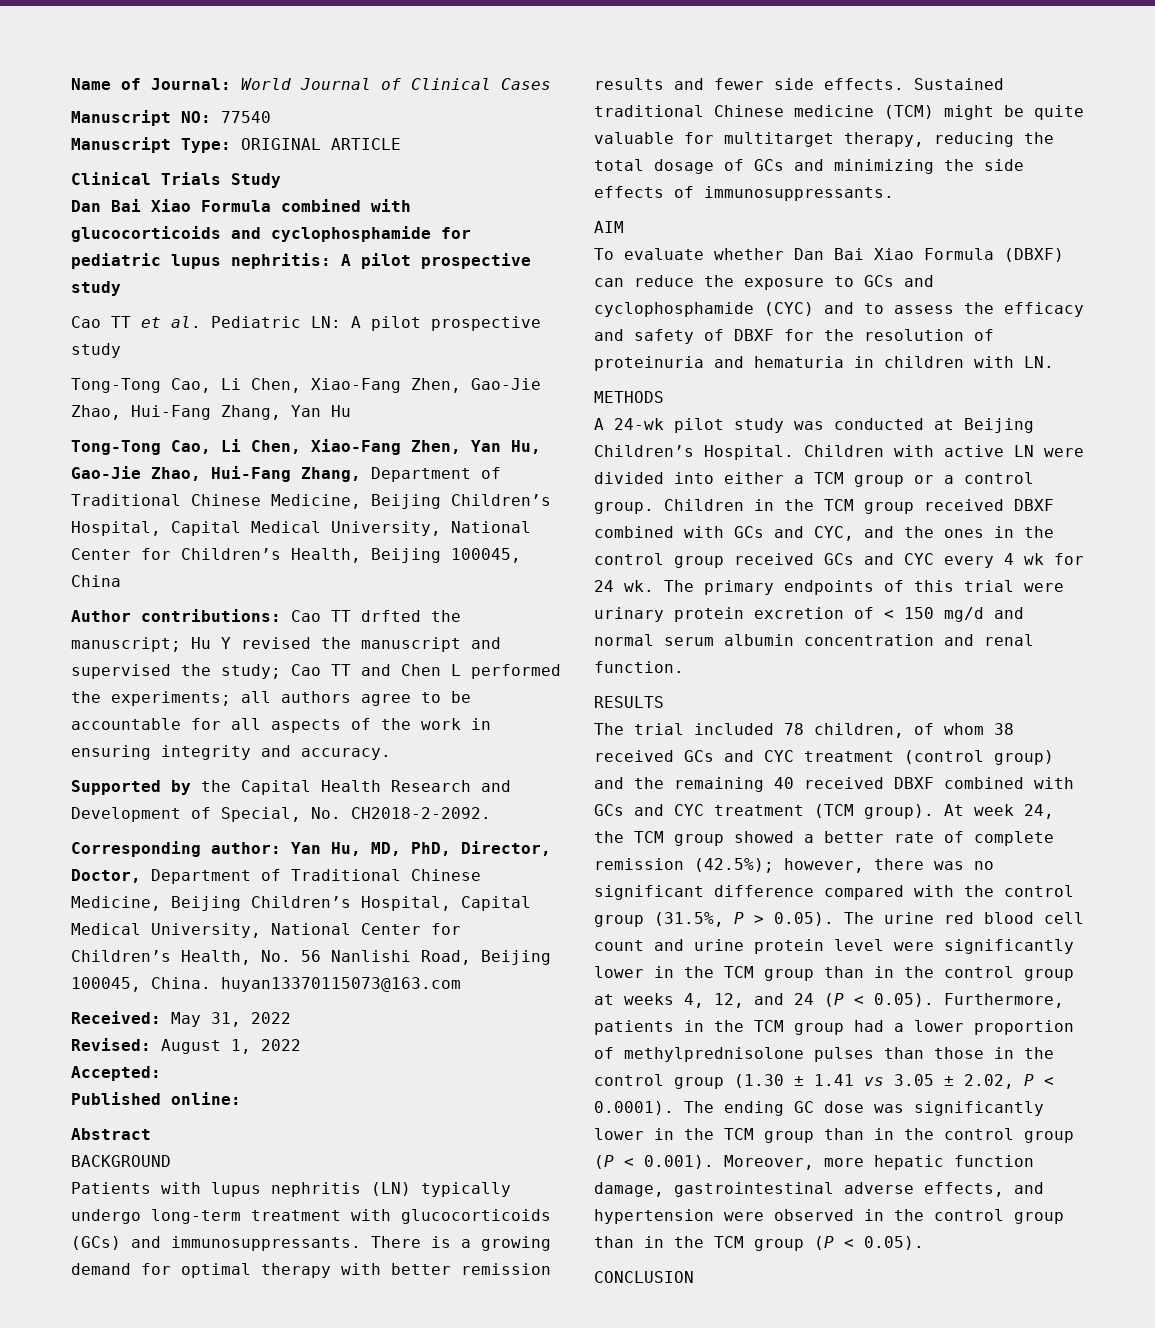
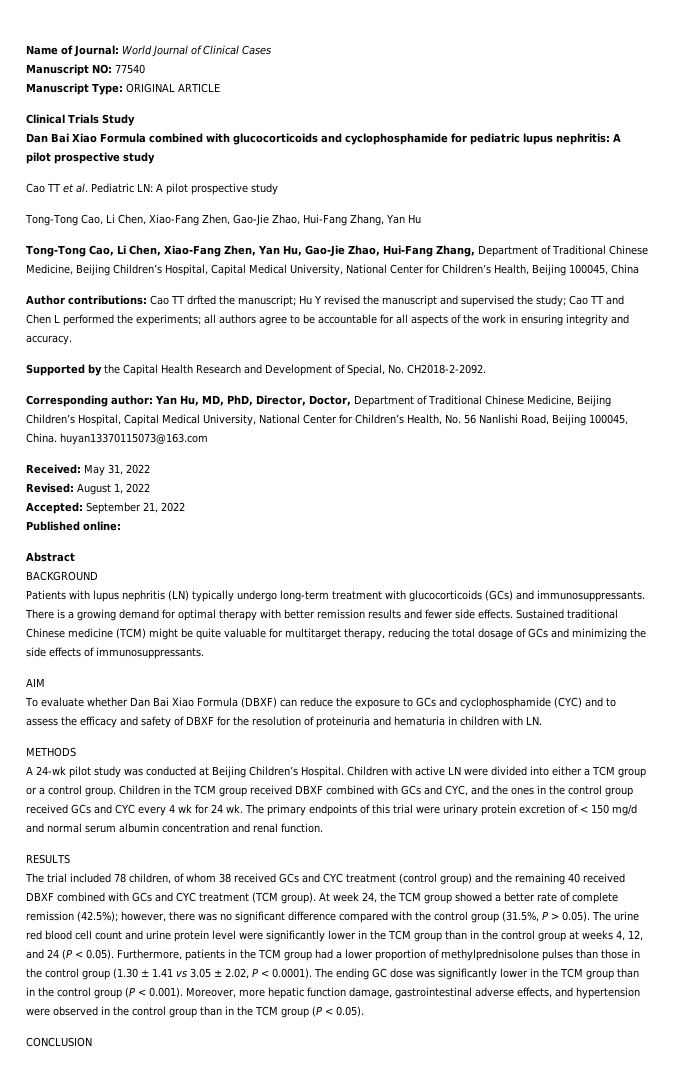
(161, 1073) none -> [86,502,185,514] September 21, 2022

